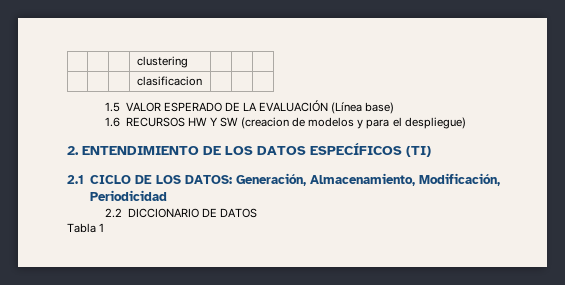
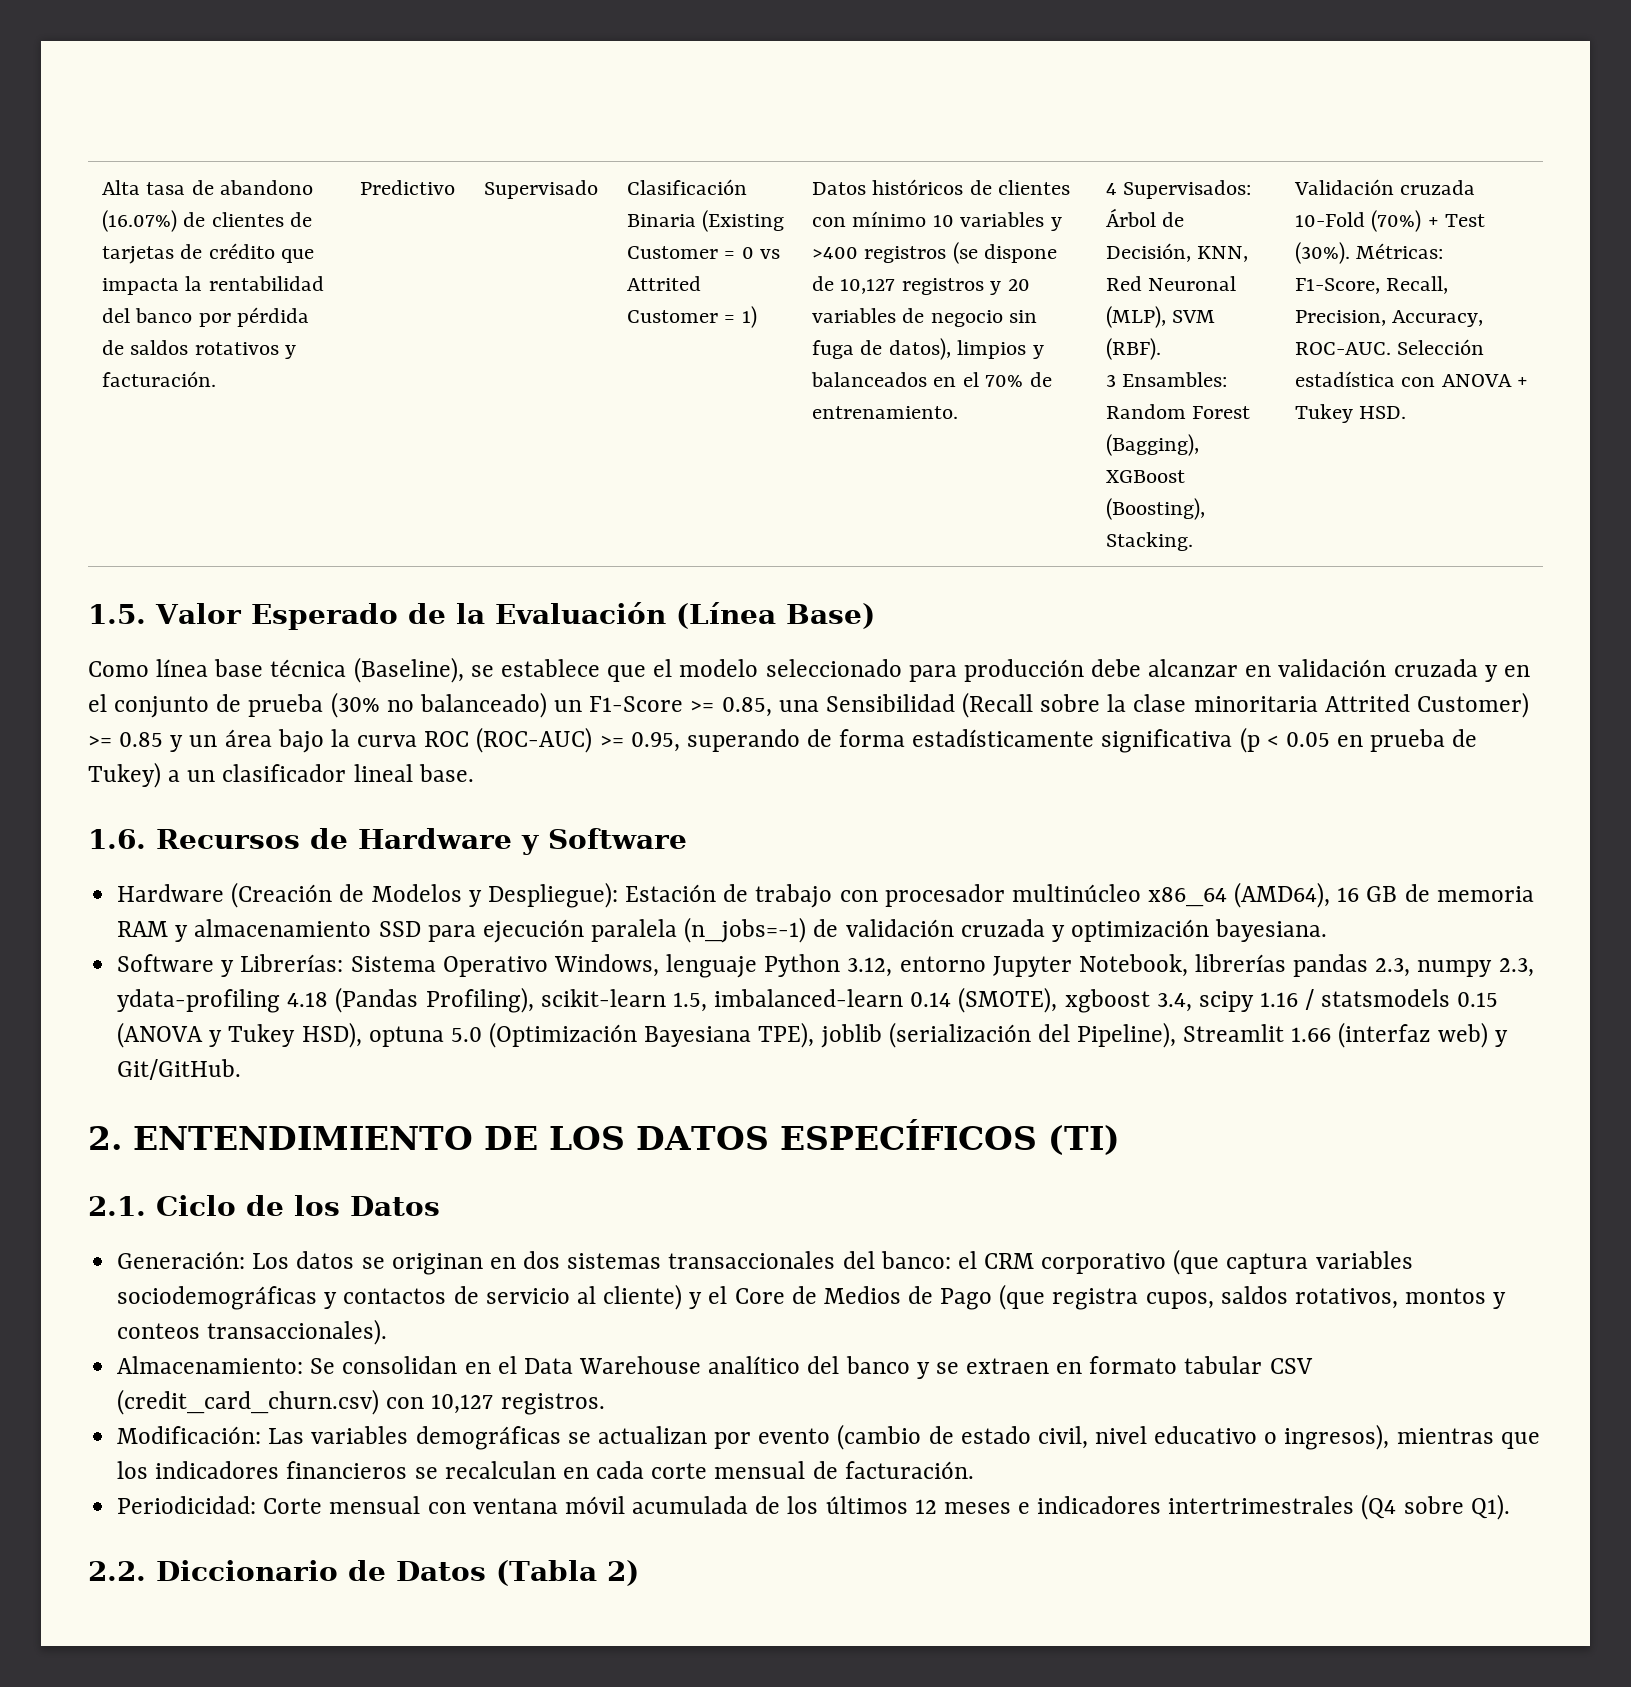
[136,56,188,68] [136,76,202,86] [104,100,395,114] [104,117,466,129] | | | clustering | | | // | | | clasificacion | | | // 1.5 VALOR ESPERADO DE LA EVALUACIÓN (Línea base) // 1.6 RECURSOS HW Y SW (creacion de modelos y para el despliegue) -> [101,180,314,195] [101,210,313,232] [101,243,315,264] [101,276,324,295] [101,307,310,327] [101,340,297,359] [101,371,216,387] [359,180,455,195] [483,180,598,199] [626,179,747,195] [626,210,785,232] [626,246,781,259] [626,276,701,291] [626,306,757,328] [811,179,1071,195] [811,211,1062,231] [811,242,1058,264] [811,276,1030,295] [811,308,1038,327] [811,338,1044,360] [810,372,1052,387] [811,406,958,419] [1105,180,1252,199] [1105,208,1185,227] [1105,243,1249,262] [1105,276,1237,291] [1105,306,1216,328] [1105,338,1161,360] [1105,372,1228,387] [1105,404,1251,419] [1105,434,1199,456] [1105,470,1185,483] [1105,498,1205,520] [1105,532,1193,551] [1293,179,1476,195] [1294,210,1486,232] [1294,242,1444,264] [1294,276,1449,294] [1294,310,1484,327] [1294,339,1485,355] [1294,371,1529,387] [1294,404,1407,423] [88,602,875,630] [88,657,1530,683] [88,692,1529,718] [88,727,1478,753] [88,762,474,788] [88,828,687,855] [117,882,1534,908] [117,917,1328,943] [117,954,1534,978] [117,987,1499,1013] [117,1022,1508,1048] [117,1059,242,1080] Alta tasa de abandono (16.07%) de clientes de tarjetas de crédito que impacta la rentabilidad del banco por pérdida de saldos rotativos y facturación. | Predictivo | Supervisado | Clasificación Binaria (Existing Customer = 0 vs Attrited Customer = 1) | Datos históricos de clientes con mínimo 10 variables y >400 registros (se dispone de 10,127 registros y 20 variables de negocio sin fuga de datos), limpios y balanceados en el 70% de entrenamiento. | 4 Supervisados: Árbol de Decisión, KNN, Red Neuronal (MLP), SVM (RBF). // 3 Ensambles: Random Forest (Bagging), XGBoost (Boosting), Stacking. | Validación cruzada 10-Fold (70%) + Test (30%). Métricas: F1-Score, Recall, Precision, Accuracy, ROC-AUC. Selección estadística con ANOVA + Tukey HSD. // 1.5. Valor Esperado de la Evaluación (Línea Base) // Como línea base técnica (Baseline), se establece que el modelo seleccionado para producción debe alcanzar en validación cruzada y en el conjunto de prueba (30% no balanceado) un F1-Score >= 0.85, una Sensibilidad (Recall sobre la clase minoritaria Attrited Customer) >= 0.85 y un área bajo la curva ROC (ROC-AUC) >= 0.95, superando de forma estadísticamente significativa (p < 0.05 en prueba de Tukey) a un clasificador lineal base. // 1.6. Recursos de Hardware y Software // Hardware (Creación de Modelos y Despliegue): Estación de trabajo con procesador multinúcleo x86_64 (AMD64), 16 GB de memoria RAM y almacenamiento SSD para ejecución paralela (n_jobs=-1) de validación cruzada y optimización bayesiana. // Software y Librerías: Sistema Operativo Windows, lenguaje Python 3.12, entorno Jupyter Notebook, librerías pandas 2.3, numpy 2.3, ydata-profiling 4.18 (Pandas Profiling), scikit-learn 1.5, imbalanced-learn 0.14 (SMOTE), xgboost 3.4, scipy 1.16 / statsmodels 0.15 (ANOVA y Tukey HSD), optuna 5.0 (Optimización Bayesiana TPE), joblib (serialización del Pipeline), Streamlit 1.66 (interfaz web) y Git/GitHub.
[67,173,500,186] [89,190,167,201] [104,208,257,218] [67,223,105,233] 2.1 CICLO DE LOS DATOS: Generación, Almacenamiento, Modificación, Periodicidad // 2.2 DICCIONARIO DE DATOS // Tabla 1 -> [88,1195,440,1216] [117,1249,1413,1275] [117,1284,1507,1310] [117,1319,388,1345] [117,1356,1313,1379] [117,1389,605,1415] [117,1424,1540,1450] [117,1461,974,1479] [117,1494,1510,1520] [88,1560,639,1586] 2.1. Ciclo de los Datos // Generación: Los datos se originan en dos sistemas transaccionales del banco: el CRM corporativo (que captura variables sociodemográficas y contactos de servicio al cliente) y el Core de Medios de Pago (que registra cupos, saldos rotativos, montos y conteos transaccionales). // Almacenamiento: Se consolidan en el Data Warehouse analítico del banco y se extraen en formato tabular CSV (credit_card_churn.csv) con 10,127 registros. // Modificación: Las variables demográficas se actualizan por evento (cambio de estado civil, nivel educativo o ingresos), mientras que los indicadores financieros se recalculan en cada corte mensual de facturación. // Periodicidad: Corte mensual con ventana móvil acumulada de los últimos 12 meses e indicadores intertrimestrales (Q4 sobre Q1). // 2.2. Diccionario de Datos (Tabla 2)

